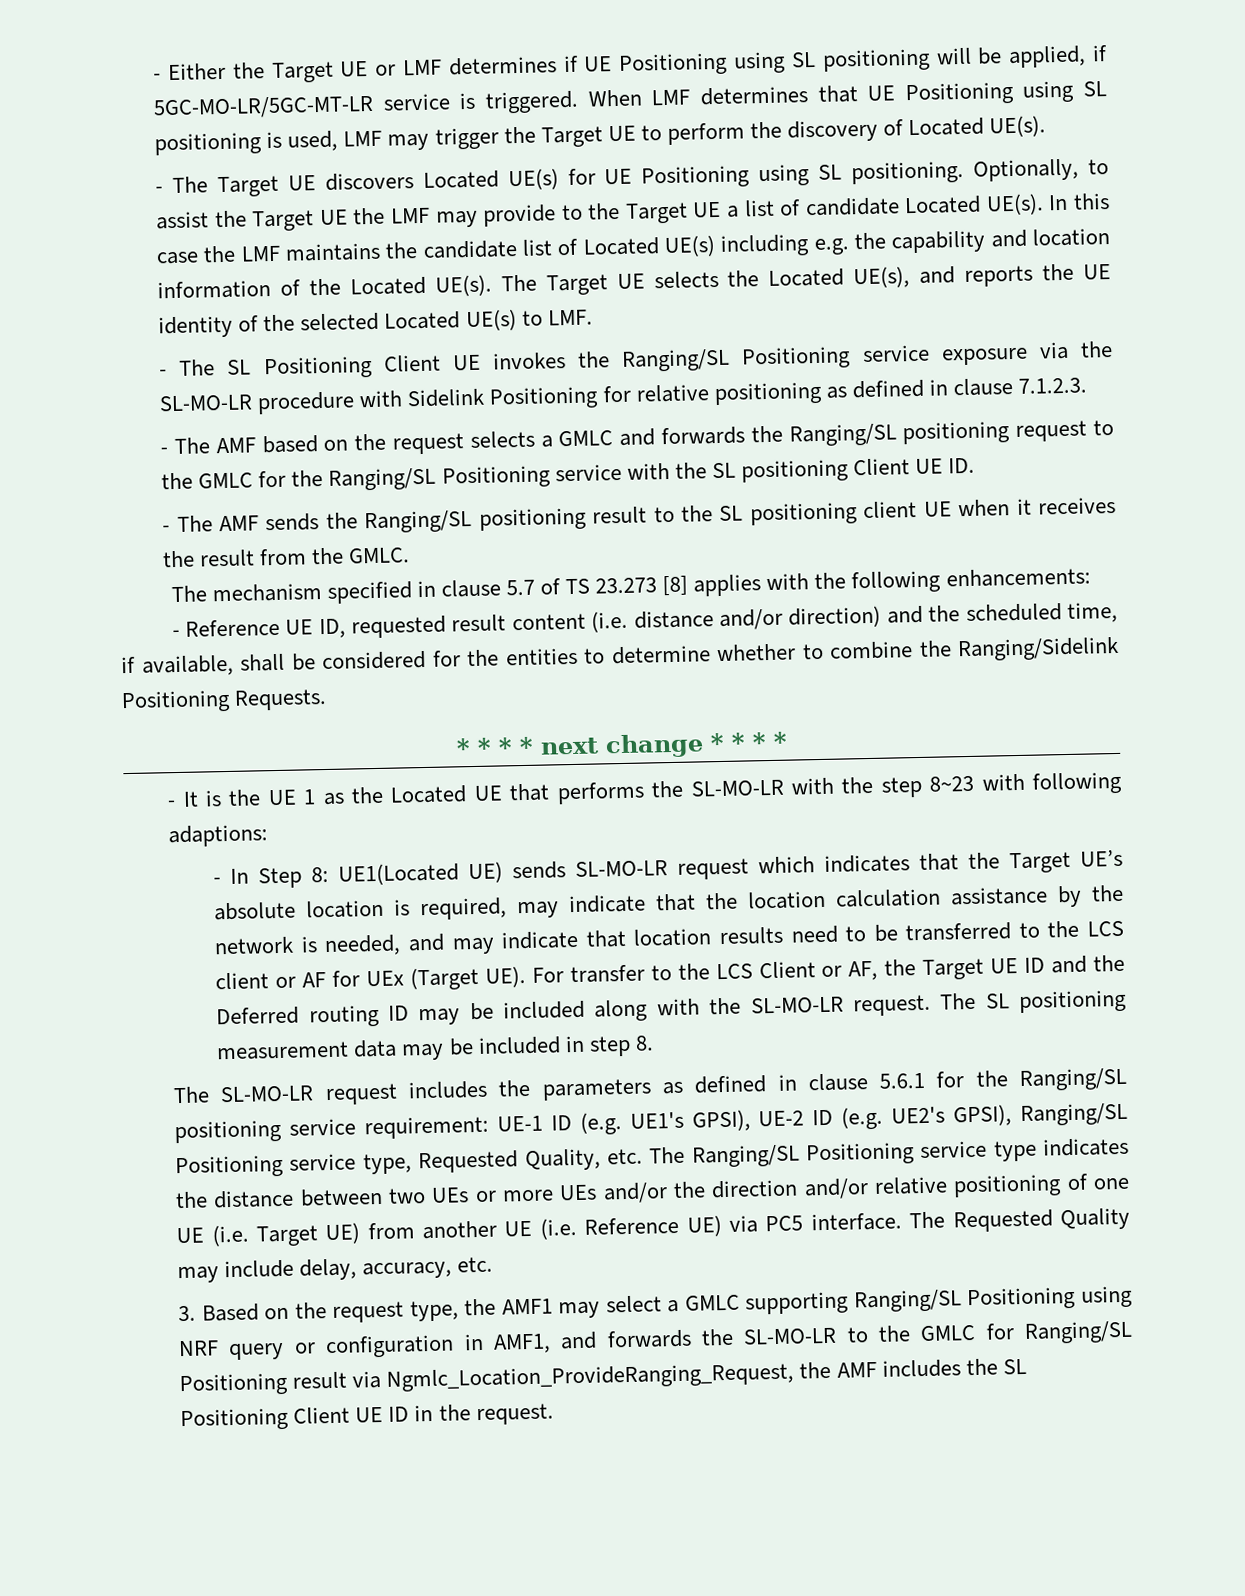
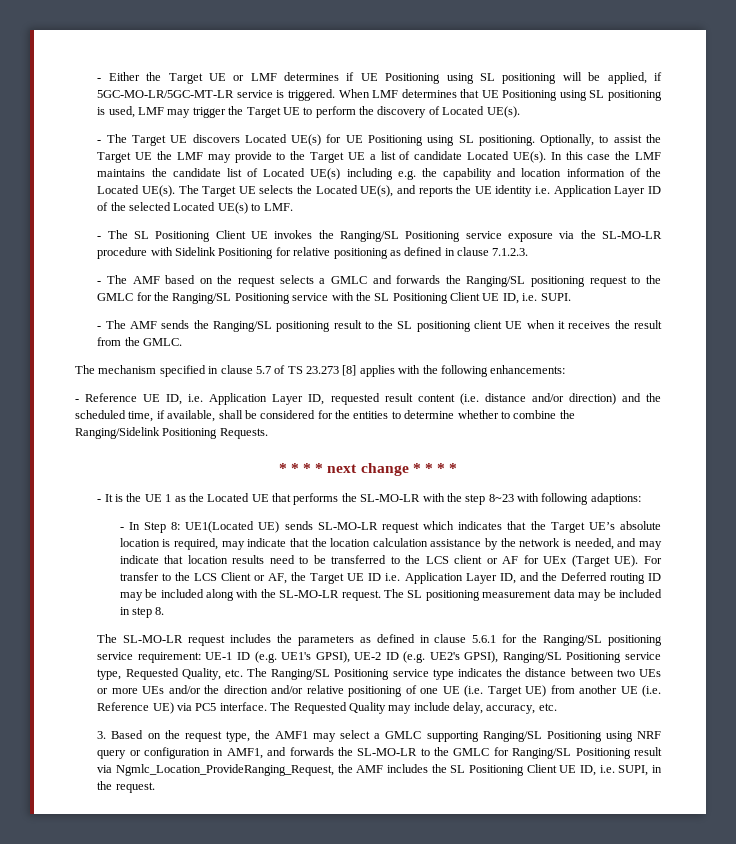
(234, 327) none -> [535,185,661,197] i.e. Application Layer ID
[740,457,976,483] positioning Client UE ID. -> [392,292,571,304] Positioning Client UE ID, i.e. SUPI.
(346, 628) none -> [188,393,325,405] i.e. Application Layer ID,
(1046, 965) none -> [385,572,516,584] i.e. Application Layer ID,
[388,1406,410,1422] ID -> [580,765,649,776] ID, i.e. SUPI,

